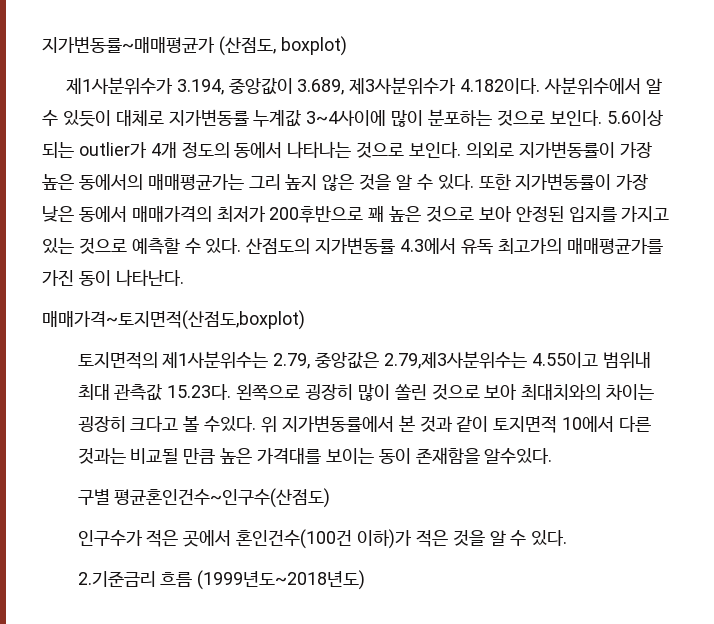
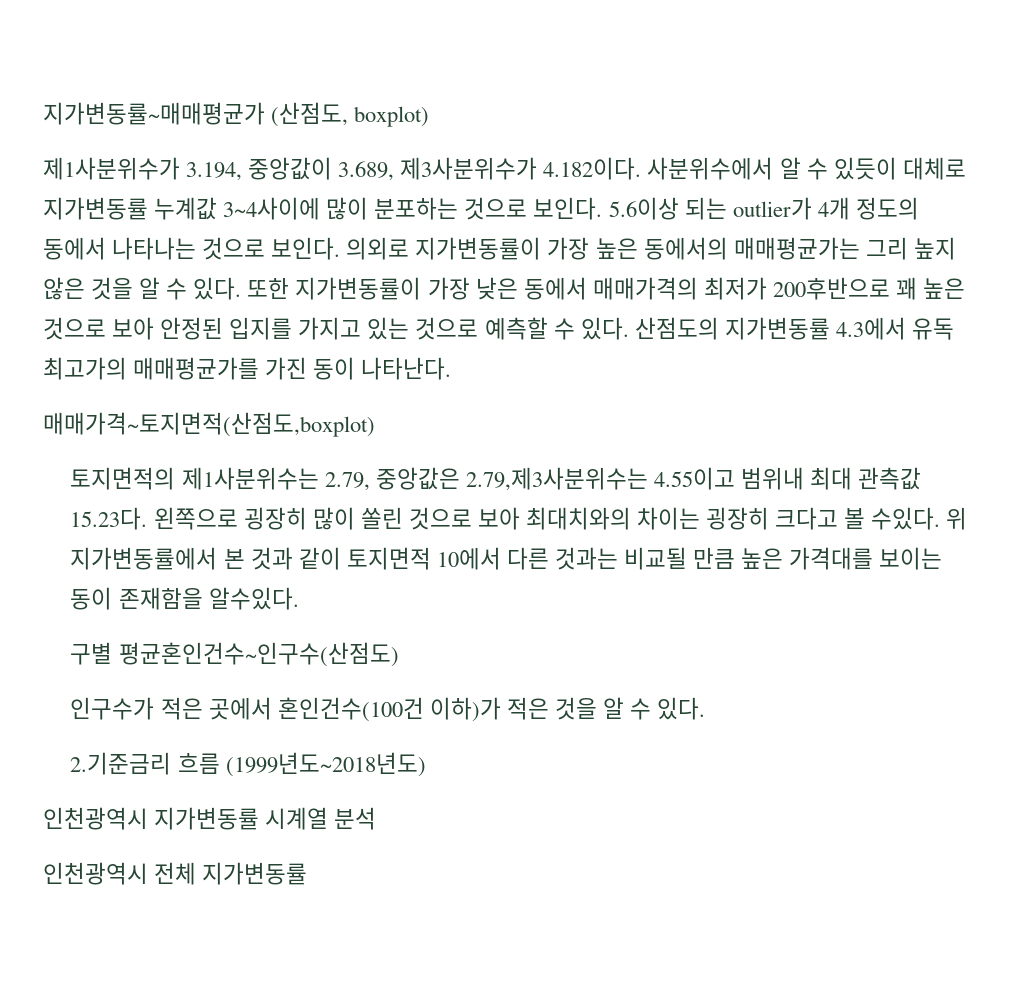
(366, 580) none -> [43,807,377,830] [43,862,308,885] // 인천광역시 지가변동률 시계열 분석 // 인천광역시 전체 지가변동률

